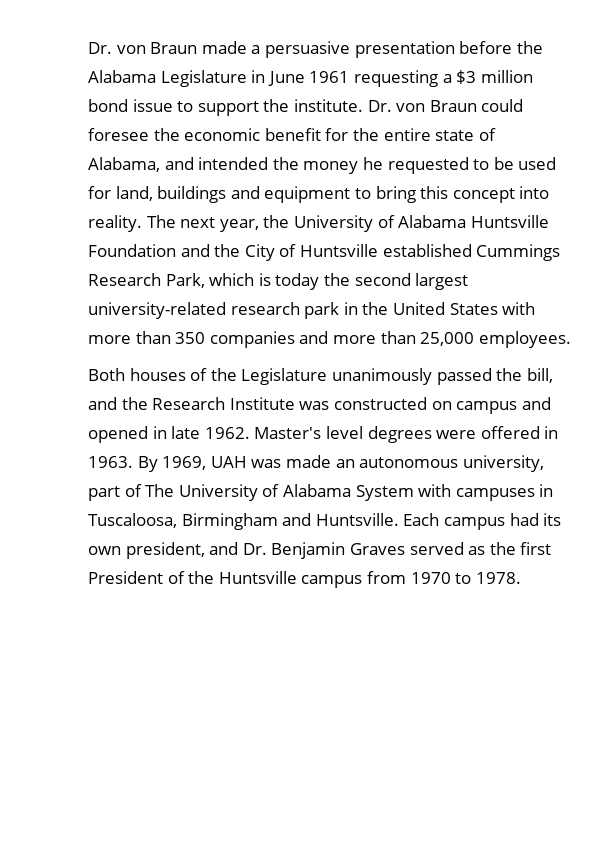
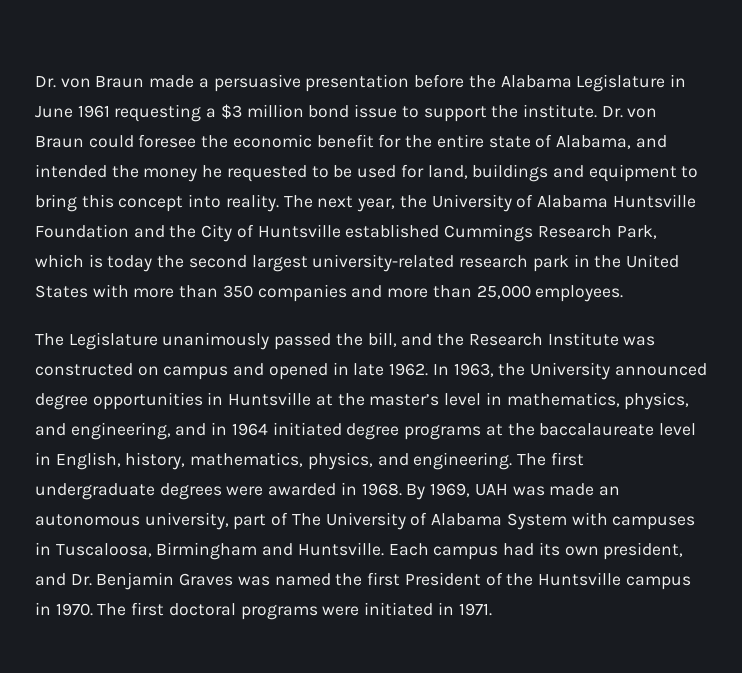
[88,368,237,381] Both houses of the -> [35,333,64,346] The
[254,426,559,443] [88,456,133,468] Master's level degrees were offered in 1963. -> [432,362,707,380] [35,392,690,410] [35,422,696,440] [35,452,584,470] [35,482,402,500] In 1963, the University announced degree opportunities in Huntsville at the master’s level in mathematics, physics, and engineering, and in 1964 initiated degree programs at the baccalaureate level in English, history, mathematics, physics, and engineering. The first undergraduate degrees were awarded in 1968.
[409,542,486,555] served as -> [237,573,331,586] was named
[366,571,521,584] from 1970 to 1978. -> [35,602,492,620] in 1970. The first doctoral programs were initiated in 1971.

